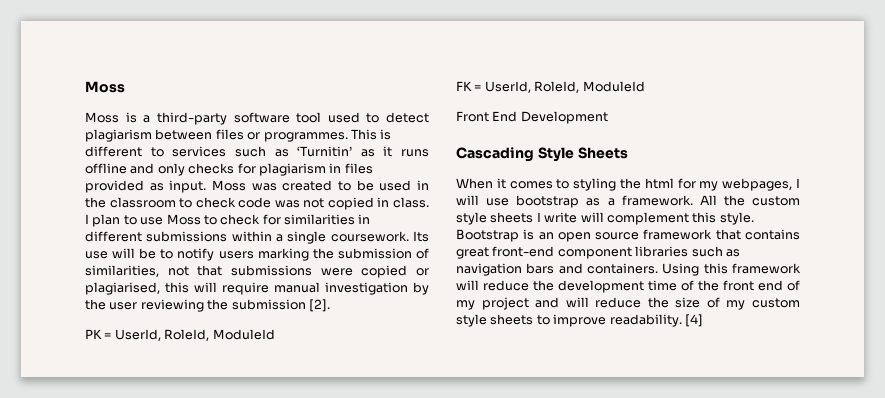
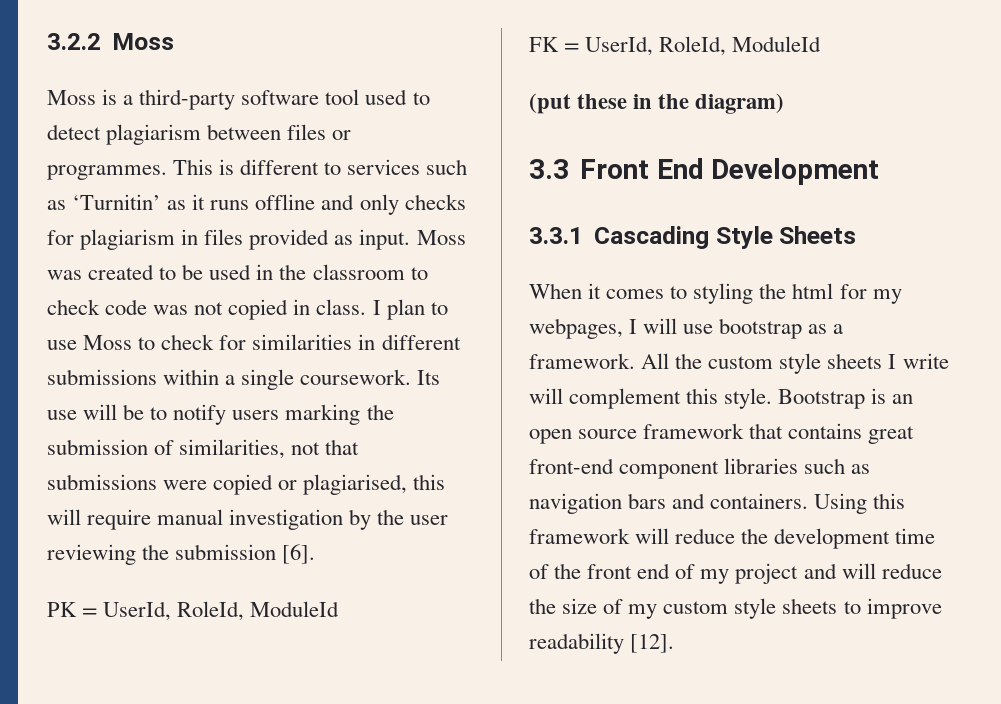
(85, 87) none -> [47,33,101,50] 3.2.2
[308,299,330,312] [2]. -> [282,544,316,564] [6].
(645, 86) none -> [529,93,785,114] [529,159,569,179] (put these in the diagram) // 3.3
(608, 117) none -> [529,227,583,244] 3.3.1
[609,314,703,327] readability. [4] -> [529,633,675,654] readability [12].

